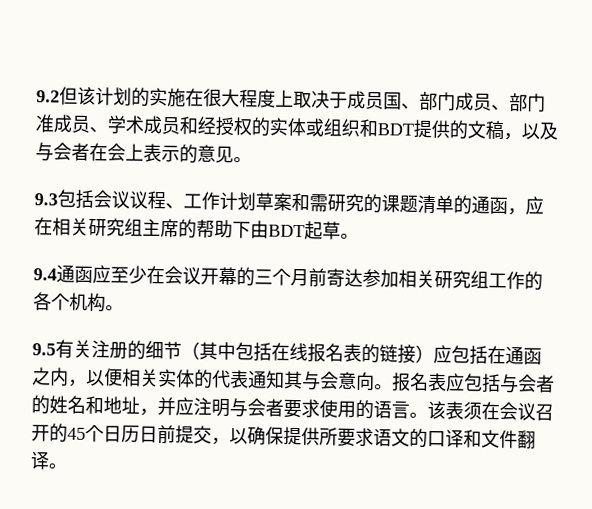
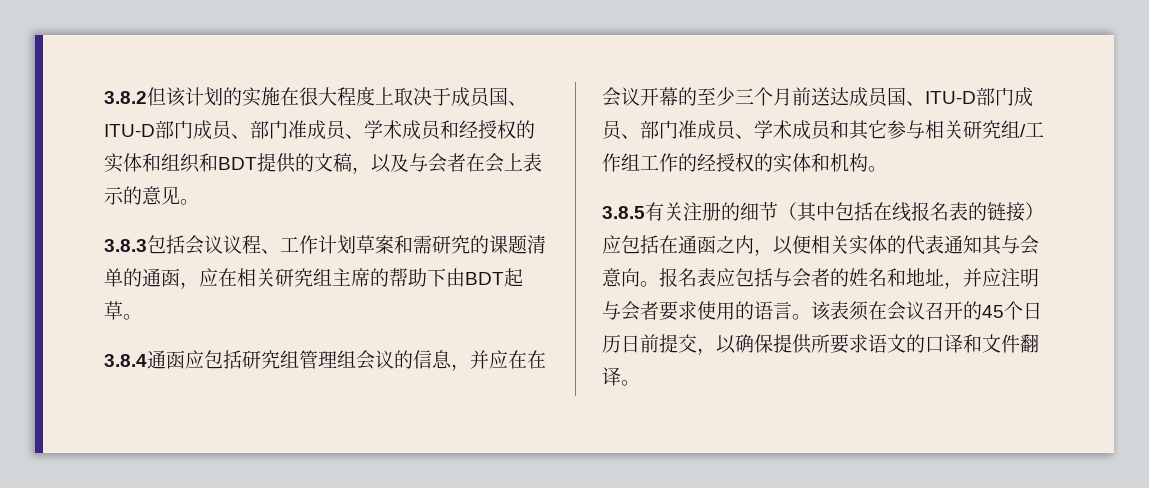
[36,90,60,103] 9.2 -> [104,91,147,104] 3.8.2
(420, 106) none -> [104,124,155,137] ITU-D
[305,118,324,137] 或 -> [142,153,161,172] 和
[34,193,58,206] 9.3 -> [104,239,147,252] 3.8.3
[33,264,147,284] 9.4通函应至少 -> [104,350,527,371] 3.8.4通函应包括研究组管理组会议的信息，并应在
(255, 277) none -> [697,87,735,106] 至少
[326,268,543,291] [33,292,70,311] 寄达参加相关研究组工作的各个 -> [811,87,1033,107] [602,120,1044,140] [602,153,830,173] 送达成员国、ITU-D部门成员、部门准成员、学术成员和其它参与相关研究组/工作组工作的经授权的实体和
[32,343,56,356] 9.5 -> [602,206,645,219] 3.8.5

